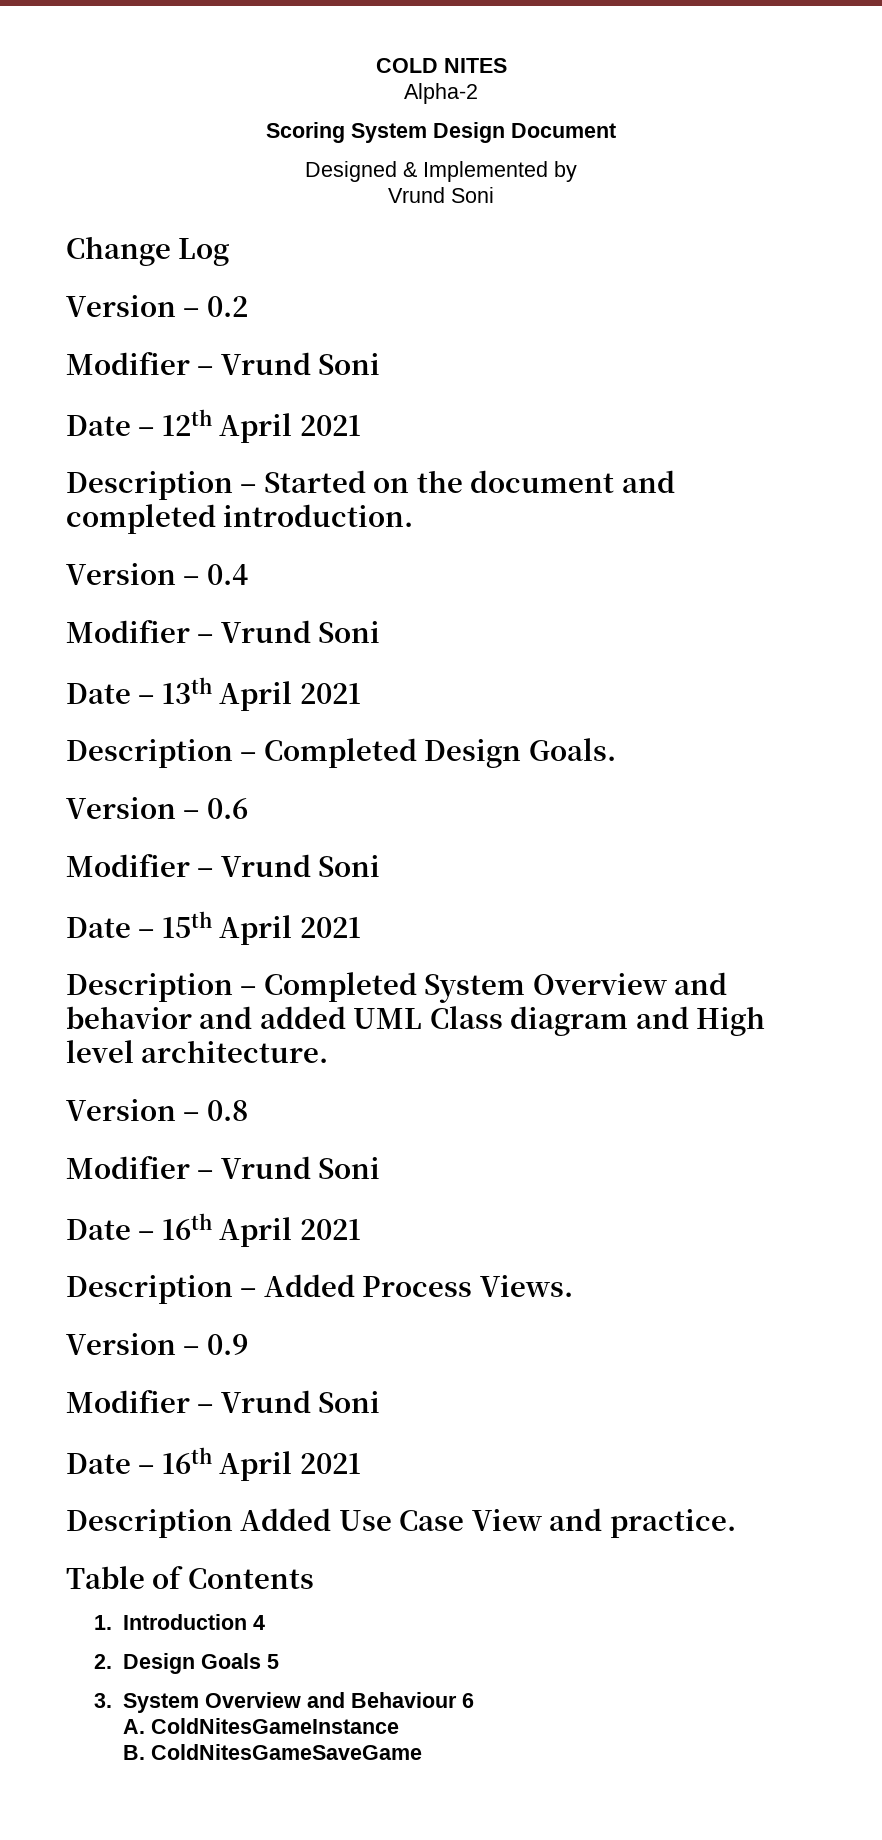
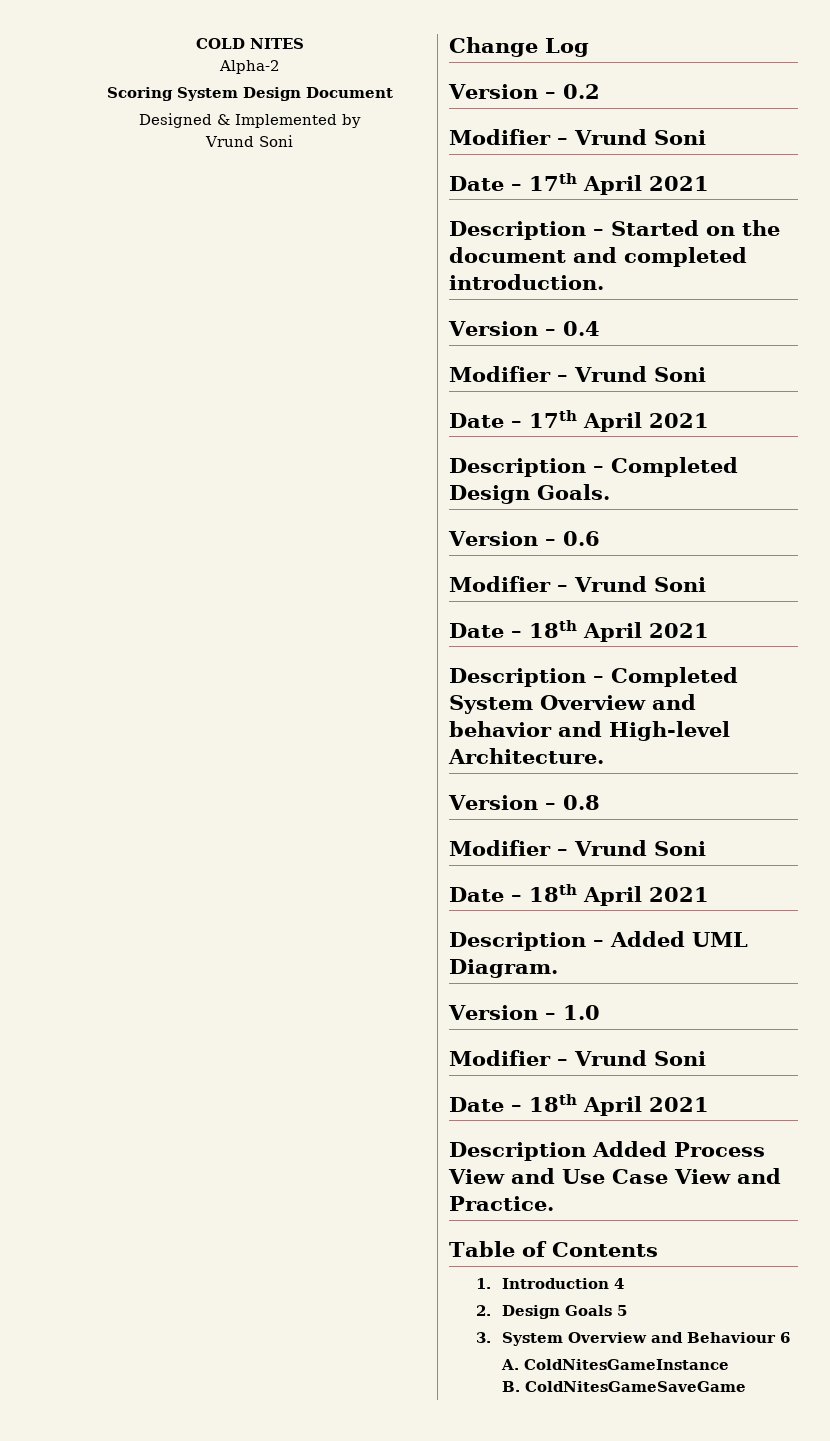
[161,409,212,436] 12th -> [529,173,577,191] 17th
[161,677,212,704] 13th -> [529,410,577,428] 17th
[161,911,212,938] 15th -> [529,620,577,638] 18th
[259,1006,765,1036] [66,1040,329,1063] added UML Class diagram and High level architecture. -> [609,721,730,741] [448,748,604,764] High-level Architecture.
[161,1213,212,1240] 16th -> [529,884,577,902] 18th
[362,1275,573,1297] [66,1333,248,1355] [66,1390,381,1413] [66,1447,212,1474] Process Views. // Version – 0.9 // Modifier – Vrund Soni // Date – 16th -> [692,932,748,947] [449,959,558,978] [448,1005,600,1020] [449,1050,706,1066] [449,1094,577,1112] UML Diagram. // Version – 1.0 // Modifier – Vrund Soni // Date – 18th
(332, 1519) none -> [674,1142,765,1157] [448,1168,555,1184] Process View and
[609,1509,736,1538] practice. -> [449,1196,554,1211] Practice.

